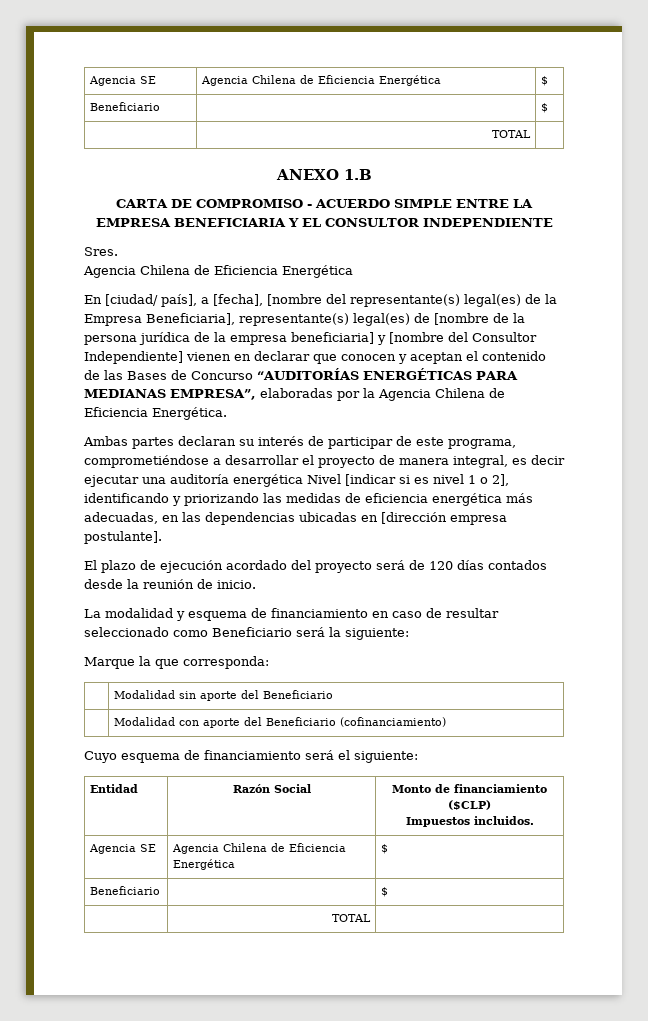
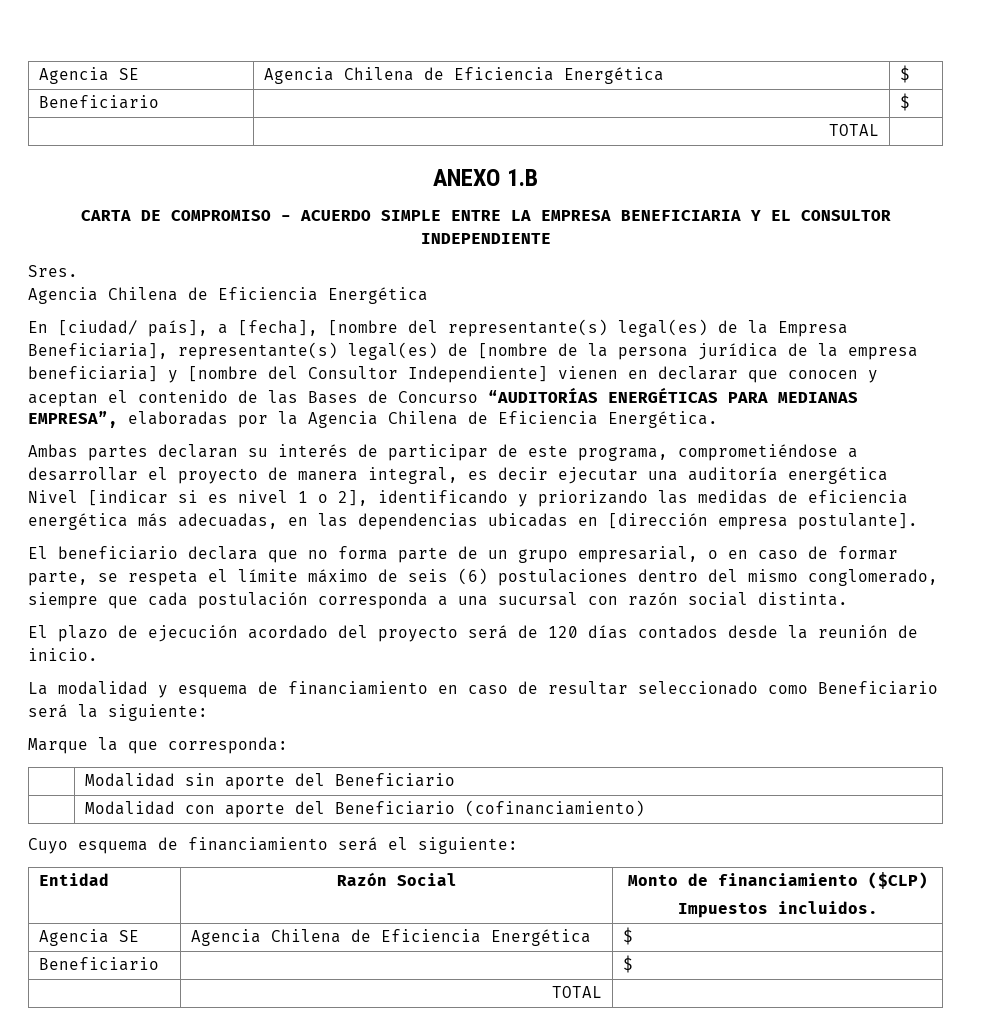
(162, 537) none -> [28,546,898,563] [28,568,938,586] [28,592,848,609] // El beneficiario declara que no forma parte de un grupo empresarial, o en caso de formar parte, se respeta el límite máximo de seis (6) postulaciones dentro del mismo conglomerado, siempre que cada postulación corresponda a una sucursal con razón social distinta.

